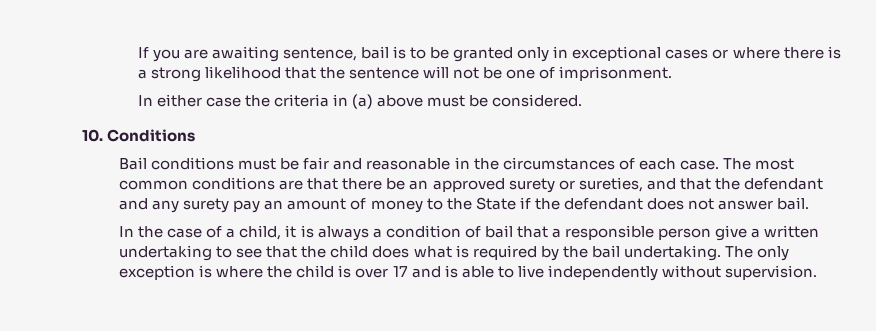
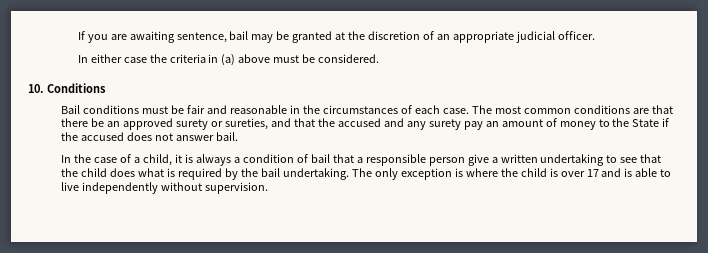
[393,46,841,62] [137,66,673,82] is to be granted only in exceptional cases or where there is a strong likelihood that the sentence will not be one of imprisonment. -> [251,31,596,43] may be granted at the discretion of an appropriate judicial officer.
[743,178,823,190] defendant -> [337,118,381,127] accused
[563,198,643,210] defendant -> [81,132,125,141] accused

